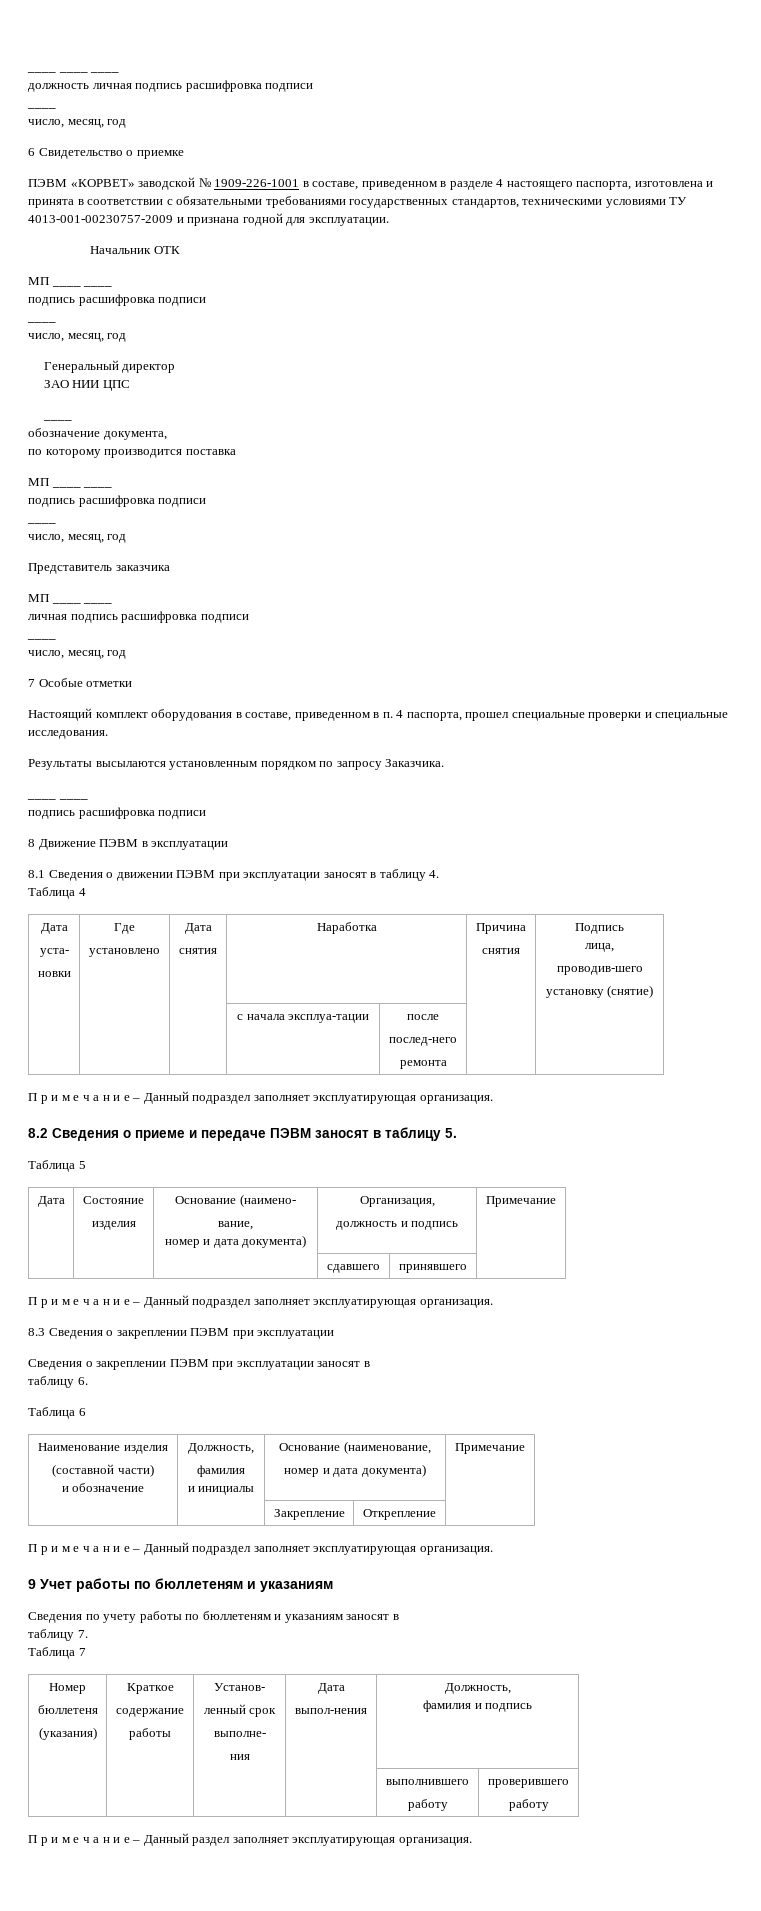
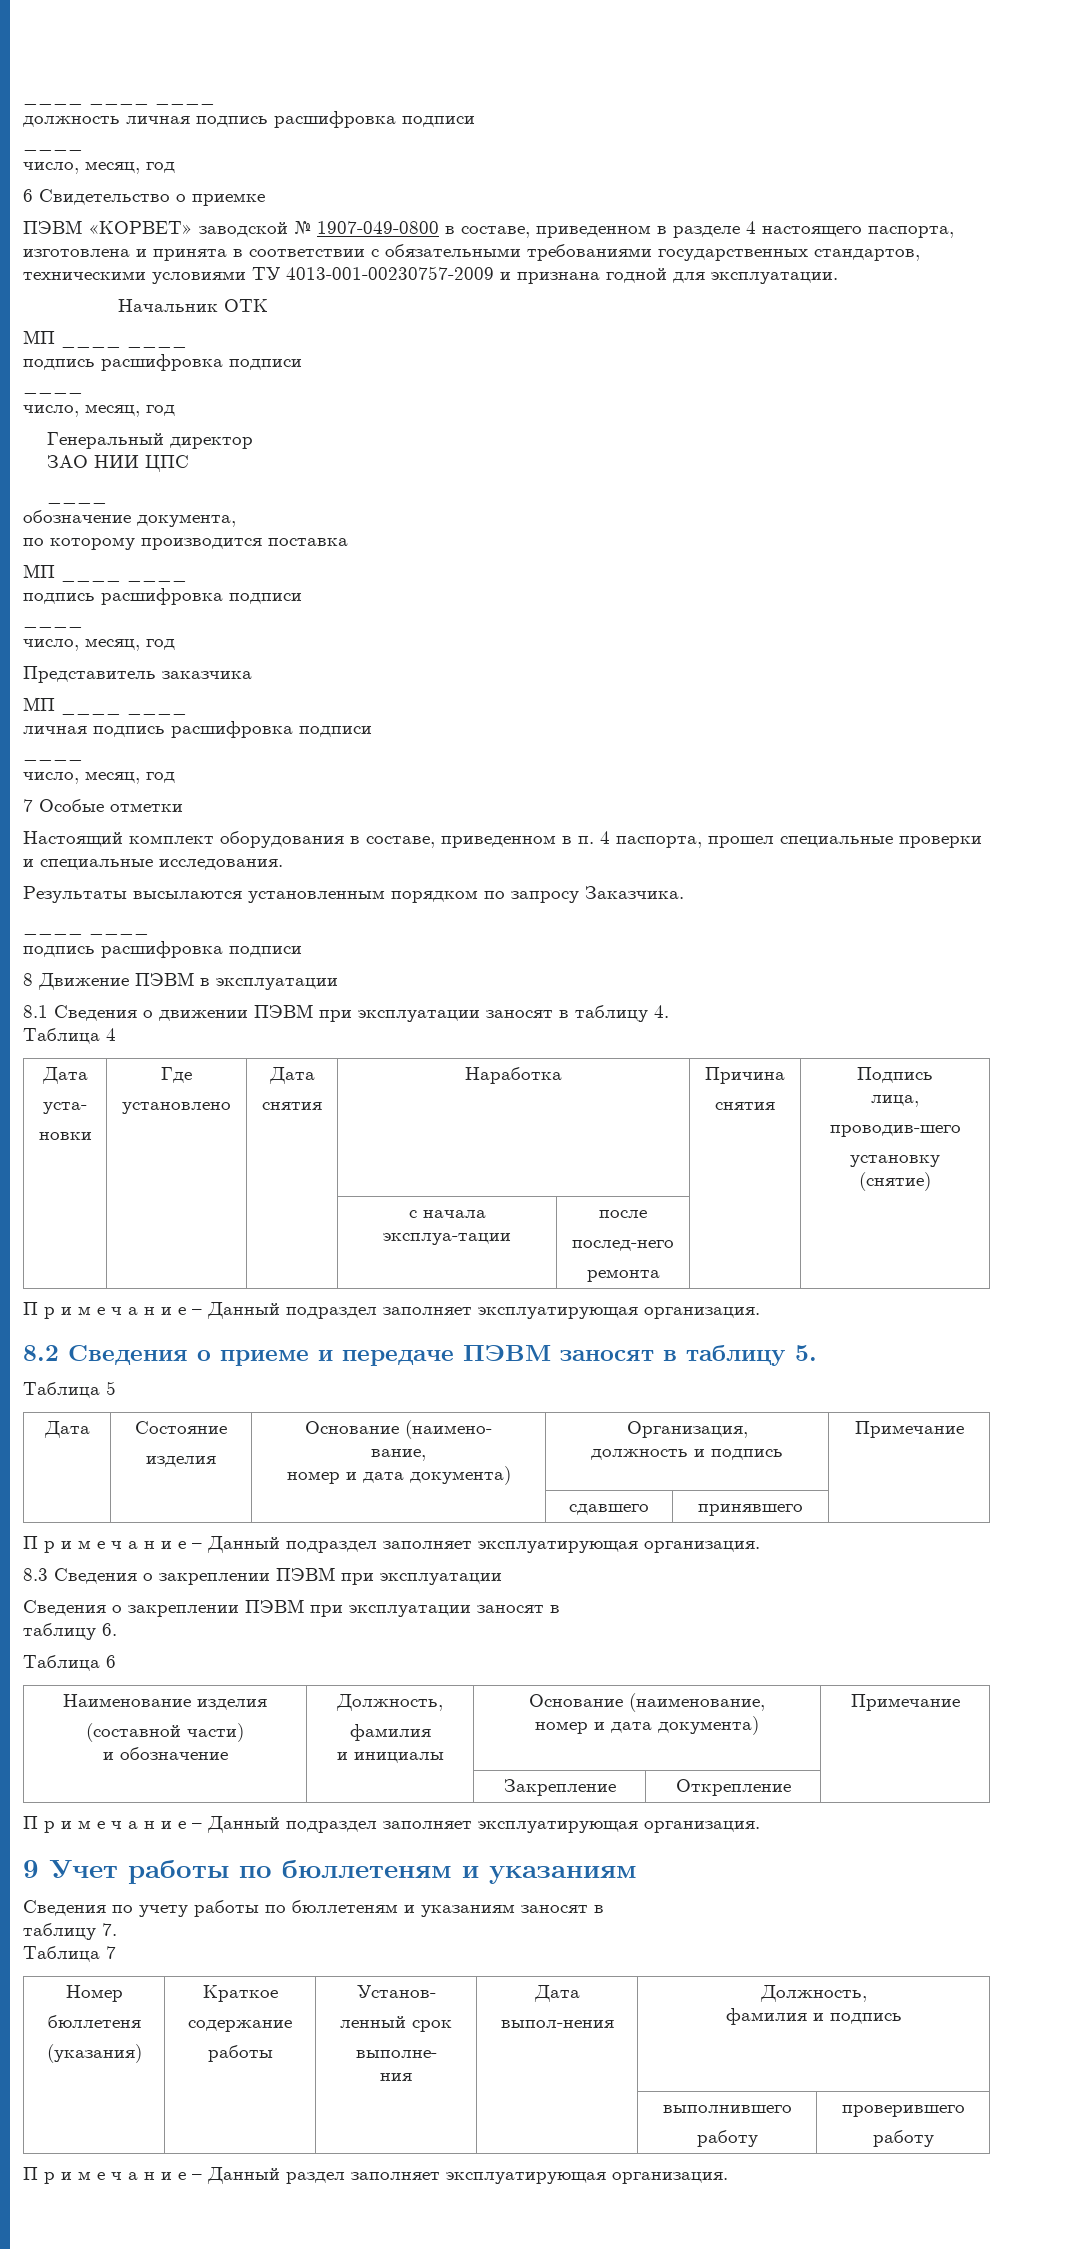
[214,179,300,187] 1909-226-1001 -> [317,221,439,234] 1907-049-0800

